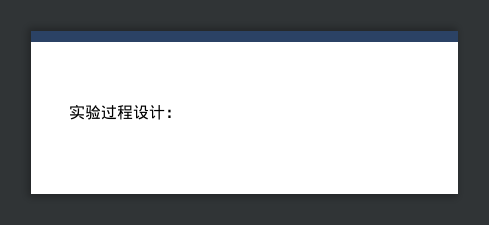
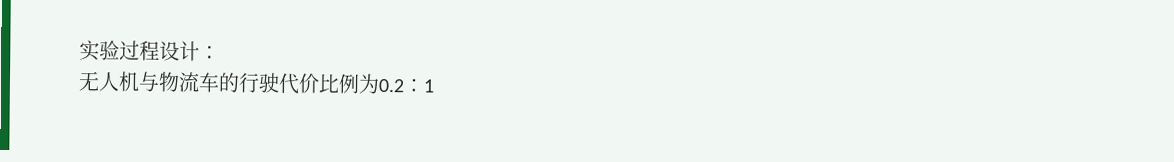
(181, 113) none -> [78,71,435,95] // 无人机与物流车的行驶代价比例为0.2：1

